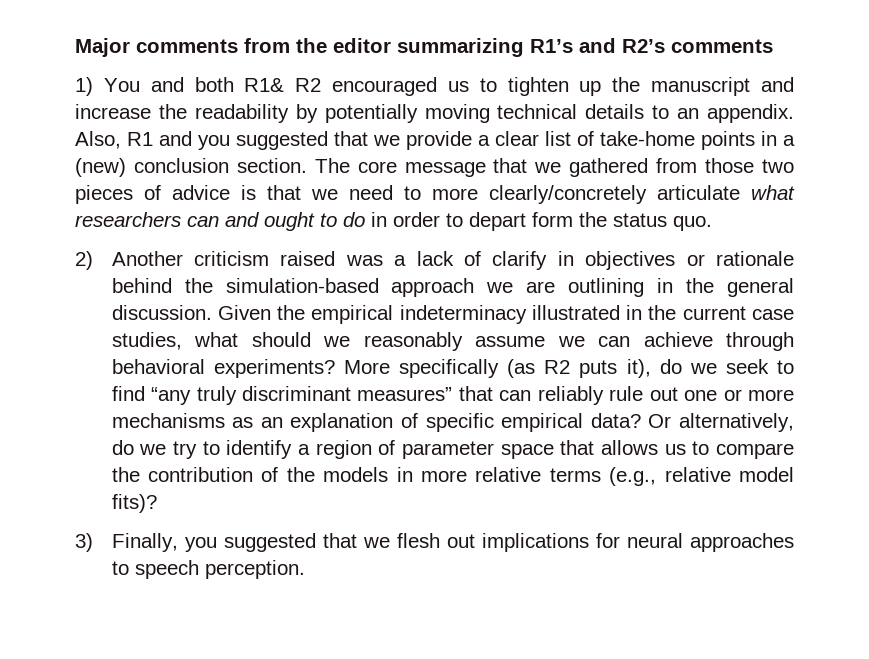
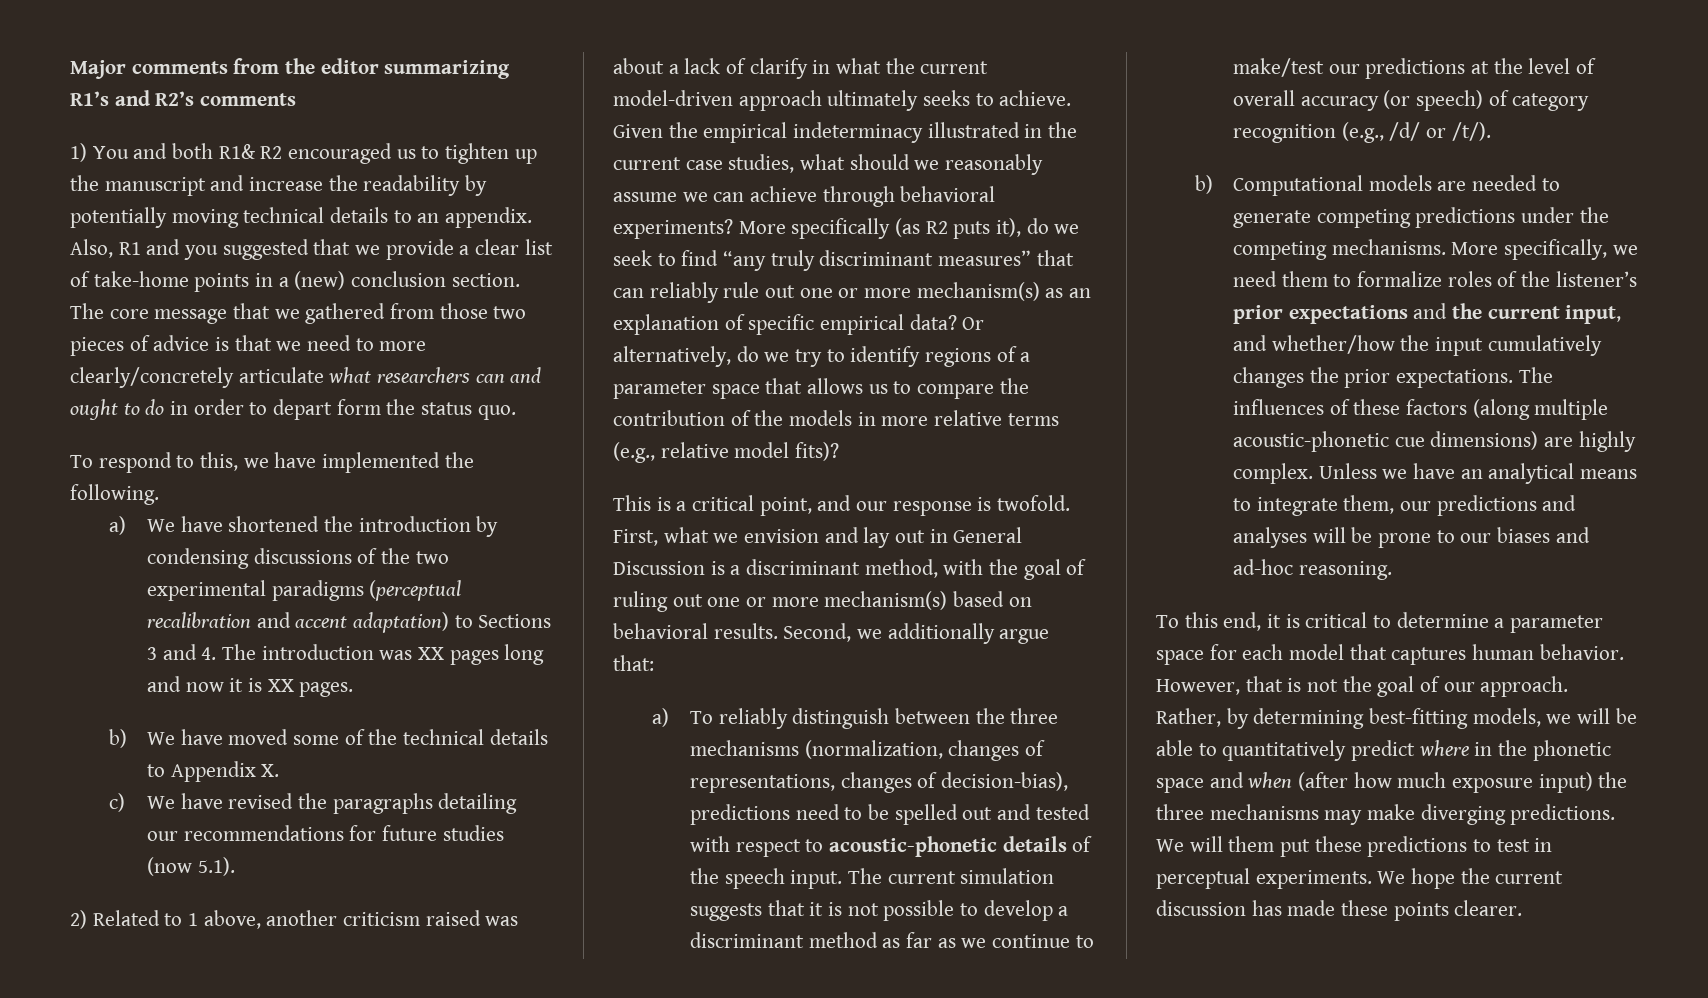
[75,251,183,270] 2) Another -> [70,452,474,473] [70,484,159,505] [108,516,499,537] [147,548,449,569] [147,580,462,601] [147,612,552,633] [147,644,545,665] [147,676,354,697] [108,729,548,748] [147,761,280,782] [108,793,518,814] [147,825,504,841] [147,857,235,876] [70,910,338,929] To respond to this, we have implemented the following. // a) We have shortened the introduction by condensing discussions of the two experimental paradigms (perceptual recalibration and accent adaptation) to Sections 3 and 4. The introduction was XX pages long and now it is XX pages. // b) We have moved some of the technical details to Appendix X. // c) We have revised the paragraphs detailing our recommendations for future studies (now 5.1). // 2) Related to 1 above, another
(383, 260) none -> [613,58,664,74] about
[585,251,794,270] [111,278,795,297] [111,305,212,320] objectives or rationale behind the simulation-based approach we are outlining in the general discussion. -> [836,58,989,74] [613,90,1072,111] what the current model-driven approach ultimately seeks to achieve.
[111,413,225,428] mechanisms -> [916,282,1040,301] mechanism(s)
[298,440,396,459] a region of -> [925,346,1031,367] regions of a
[75,533,795,552] [111,560,305,579] 3) Finally, you suggested that we flesh out implications for neural approaches to speech perception. -> [613,495,1071,516] [613,527,1023,548] [613,559,1087,580] [613,591,1032,612] [613,623,1050,644] [613,655,654,671] [651,708,1059,729] [690,740,1046,761] [690,772,1069,793] [690,804,1090,825] [690,836,1093,857] [690,868,1055,889] [690,900,1069,921] [690,932,1094,948] [1233,58,1597,79] [1233,90,1590,111] [1233,122,1491,143] [1194,175,1560,196] [1233,207,1609,228] [1233,239,1638,260] [1233,271,1637,287] [1233,303,1622,324] [1233,335,1602,356] [1233,367,1553,388] [1233,399,1609,420] [1233,431,1636,452] [1233,463,1638,484] [1233,495,1577,516] [1233,527,1590,548] [1233,559,1392,580] [1156,612,1604,633] [1156,644,1624,665] [1156,676,1569,697] [1156,708,1637,729] [1156,740,1611,761] [1156,772,1628,793] [1156,804,1616,825] [1156,836,1553,857] [1156,868,1564,889] [1156,900,1523,921] This is a critical point, and our response is twofold. First, what we envision and lay out in General Discussion is a discriminant method, with the goal of ruling out one or more mechanism(s) based on behavioral results. Second, we additionally argue that: // a) To reliably distinguish between the three mechanisms (normalization, changes of representations, changes of decision-bias), predictions need to be spelled out and tested with respect to acoustic-phonetic details of the speech input. The current simulation suggests that it is not possible to develop a discriminant method as far as we continue to make/test our predictions at the level of overall accuracy (or speech) of category recognition (e.g., /d/ or /t/). // b) Computational models are needed to generate competing predictions under the competing mechanisms. More specifically, we need them to formalize roles of the listener’s prior expectations and the current input, and whether/how the input cumulatively changes the prior expectations. The influences of these factors (along multiple acoustic-phonetic cue dimensions) are highly complex. Unless we have an analytical means to integrate them, our predictions and analyses will be prone to our biases and ad-hoc reasoning. // To this end, it is critical to determine a parameter space for each model that captures human behavior. However, that is not the goal of our approach. Rather, by determining best-fitting models, we will be able to quantitatively predict where in the phonetic space and when (after how much exposure input) the three mechanisms may make diverging predictions. We will them put these predictions to test in perceptual experiments. We hope the current discussion has made these points clearer.

